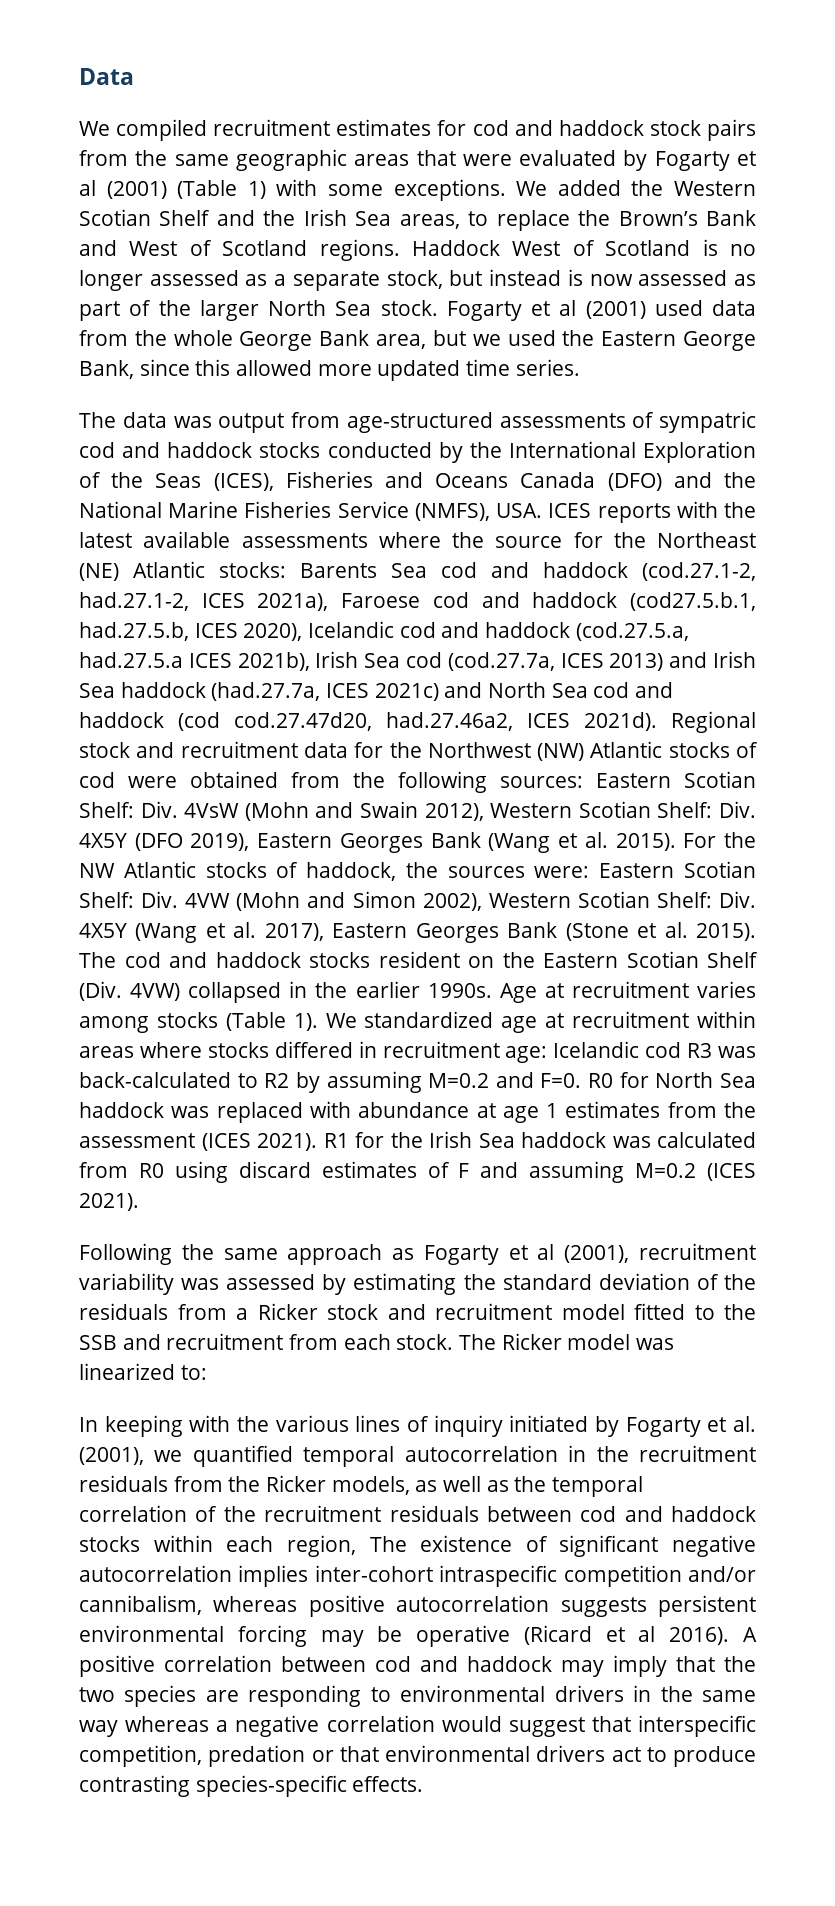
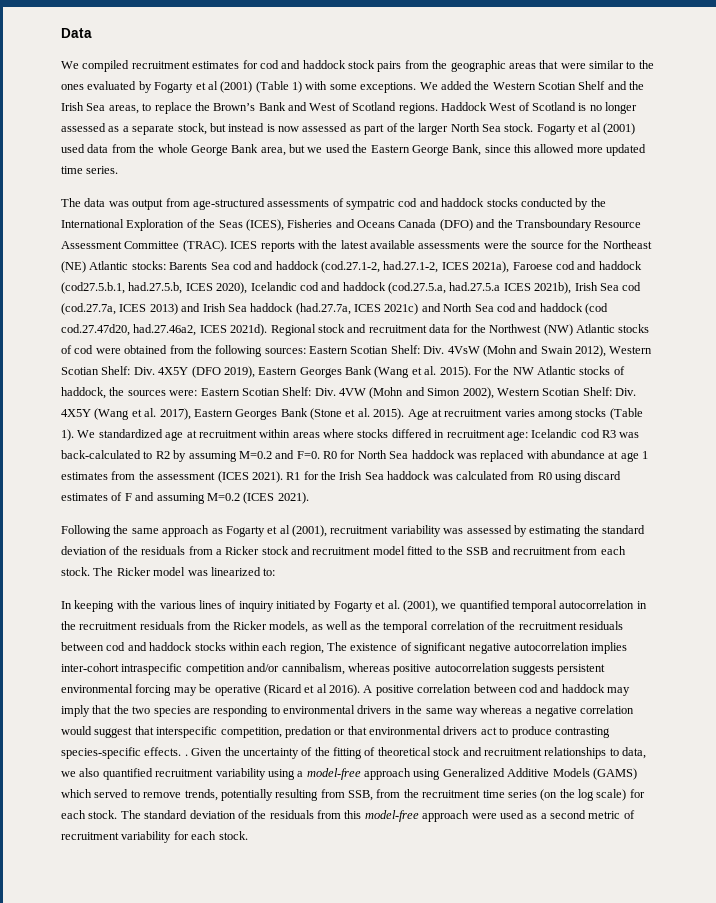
[174,154,229,166] same -> (448, 64) none
(512, 160) none -> [589,60,654,69] [61,84,84,90] similar to the ones
[79,501,543,521] National Marine Fisheries Service (NMFS), USA. -> [515,219,642,231] [61,240,227,252] Transboundary Resource Assessment Committee (TRAC).
[378,532,441,548] where -> [483,243,509,249] were
[79,951,758,968] [79,981,492,1003] The cod and haddock stocks resident on the Eastern Scotian Shelf (Div. 4VW) collapsed in the earlier 1990s. -> (405, 414) none
(424, 1784) none -> [184,747,646,759] [61,768,637,780] [61,789,645,801] [61,810,635,822] [61,831,248,843] . Given the uncertainty of the fitting of theoretical stock and recruitment relationships to data, we also quantified recruitment variability using a model-free approach using Generalized Additive Models (GAMS) which served to remove trends, potentially resulting from SSB, from the recruitment time series (on the log scale) for each stock. The standard deviation of the residuals from this model-free approach were used as a second metric of recruitment variability for each stock.

